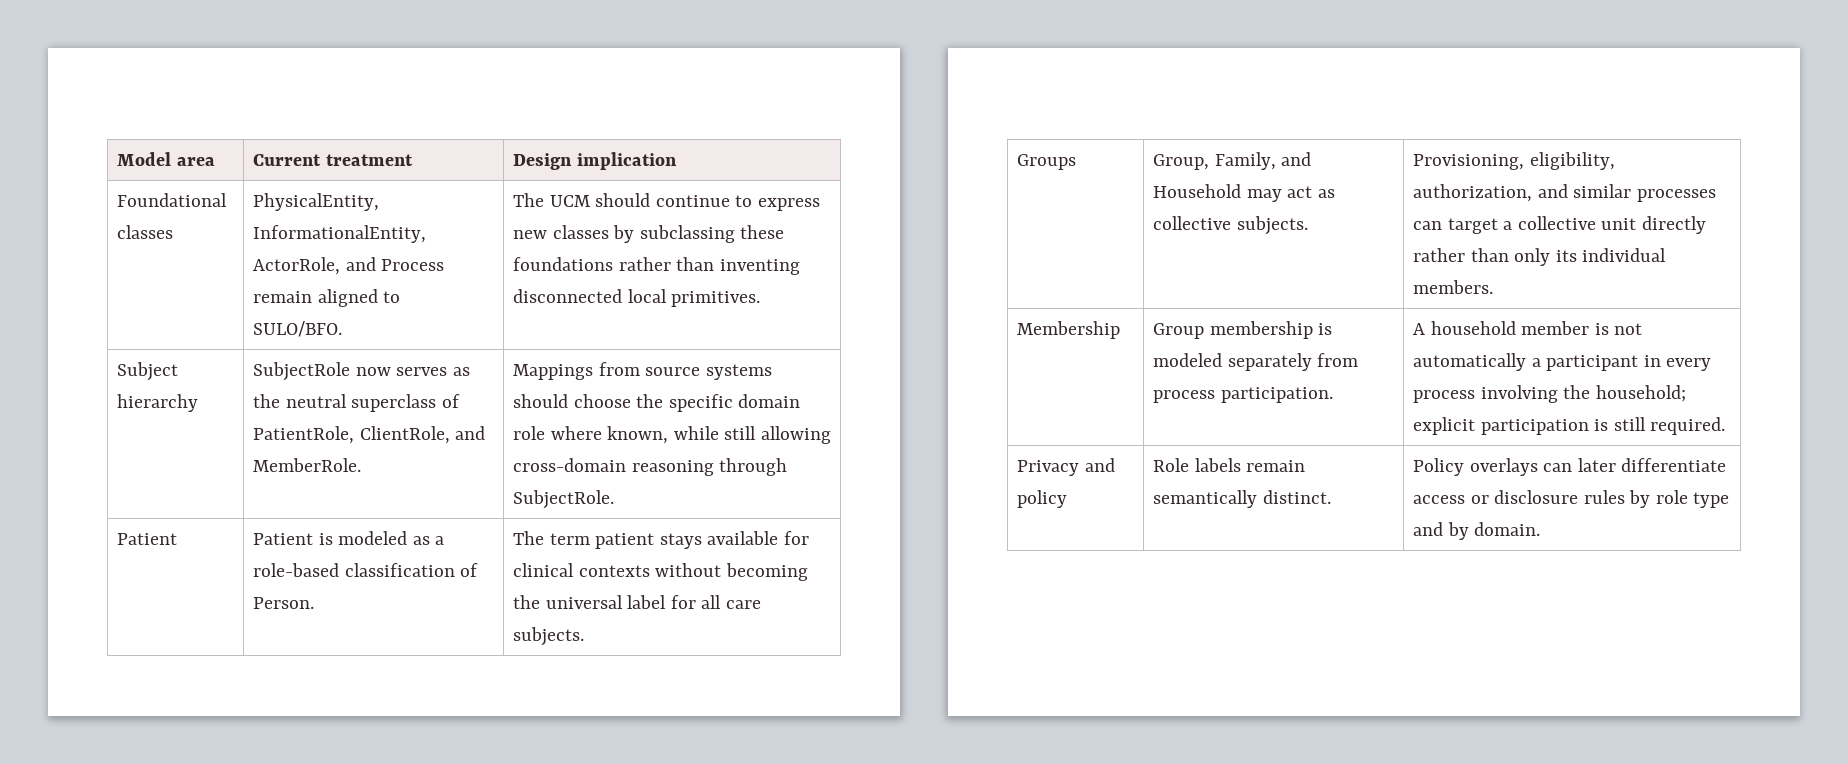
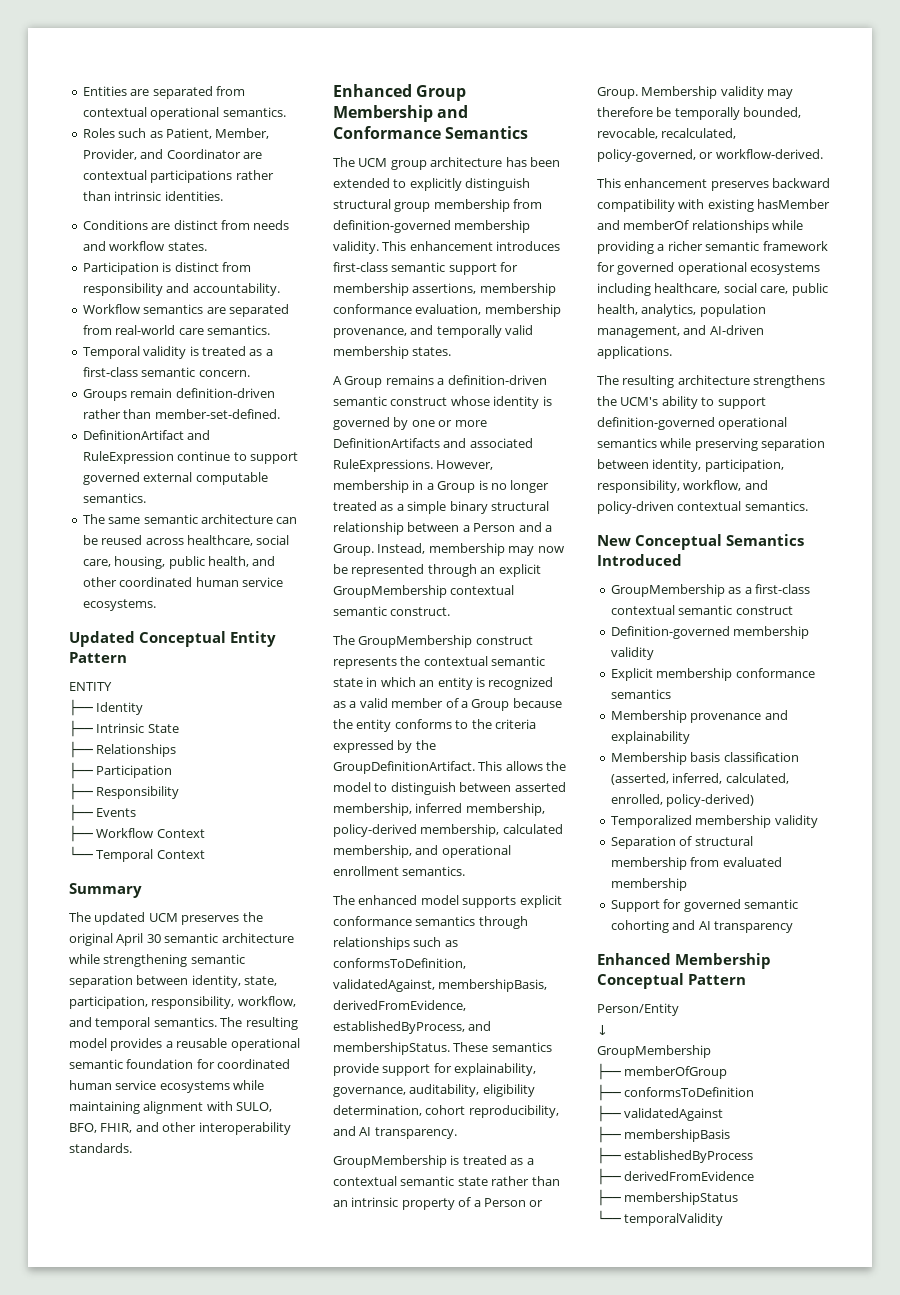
[117,152,215,166] [253,154,413,166] [513,152,677,170] [117,193,228,207] [117,225,174,239] [253,193,380,211] [253,225,427,243] [253,257,445,275] [253,289,401,307] [253,321,343,337] [513,193,820,211] [513,225,785,243] [513,257,800,275] [513,289,761,307] [117,362,179,381] [117,394,199,412] [253,362,470,381] [253,394,460,412] [253,426,486,444] [253,458,362,472] [513,362,772,380] [513,394,801,412] [513,426,831,444] [513,458,788,476] [513,490,615,509] [117,533,178,545] [253,531,445,545] [253,563,479,577] [253,597,315,609] [513,531,809,549] [513,563,808,581] [513,595,761,609] [513,627,585,646] [1017,154,1077,170] [1153,152,1312,170] [1153,184,1335,202] [1153,216,1308,235] [1413,152,1615,170] [1413,184,1716,202] [1413,216,1706,234] [1413,248,1667,266] [1413,280,1494,294] [1017,321,1121,339] [1153,321,1333,339] [1153,353,1359,371] [1153,387,1333,403] [1413,321,1643,335] [1413,353,1712,371] [1413,385,1686,403] [1413,417,1726,435] [1017,458,1115,476] [1017,490,1068,508] [1153,458,1306,472] [1153,490,1331,508] [1413,458,1727,476] [1413,490,1730,508] [1413,522,1541,540] Model area | Current treatment | Design implication // Foundational classes | PhysicalEntity, InformationalEntity, ActorRole, and Process remain aligned to SULO/BFO. | The UCM should continue to express new classes by subclassing these foundations rather than inventing disconnected local primitives. // Subject hierarchy | SubjectRole now serves as the neutral superclass of PatientRole, ClientRole, and MemberRole. | Mappings from source systems should choose the specific domain role where known, while still allowing cross-domain reasoning through SubjectRole. // Patient | Patient is modeled as a role-based classification of Person. | The term patient stays available for clinical contexts without becoming the universal label for all care subjects. // Groups | Group, Family, and Household may act as collective subjects. | Provisioning, eligibility, authorization, and similar processes can target a collective unit directly rather than only its individual members. // Membership | Group membership is modeled separately from process participation. | A household member is not automatically a participant in every process involving the household; explicit participation is still required. // Privacy and policy | Role labels remain semantically distinct. | Policy overlays can later differentiate access or disclosure rules by role type and by domain. -> [82,86,245,99] [82,107,286,120] [82,128,270,139] [82,149,262,160] [82,170,274,183] [82,191,223,201] [82,220,290,230] [82,241,207,251] [82,262,251,275] [82,283,280,296] [82,304,289,317] [82,325,270,335] [82,346,273,359] [82,367,250,377] [82,388,275,401] [82,409,280,419] [82,430,211,440] [82,451,298,464] [82,472,268,485] [82,493,146,503] [82,514,298,524] [82,535,290,546] [82,556,276,569] [82,577,283,587] [82,599,156,611] [69,631,276,647] [69,652,127,663] [69,682,112,691] [69,699,144,716] [69,720,179,737] [69,741,177,758] [69,762,173,779] [69,783,180,800] [69,804,137,821] [69,825,205,842] [69,846,205,862] [69,883,142,898] [69,912,263,925] [69,933,294,946] [69,954,245,967] [69,975,278,988] [69,996,296,1009] [69,1017,298,1030] [69,1038,300,1051] [69,1059,291,1069] [69,1080,265,1093] [69,1101,273,1114] [69,1122,291,1135] [69,1143,132,1153] [333,84,467,101] [333,105,469,122] [333,126,529,139] [333,157,560,170] [333,178,531,191] [333,199,543,212] [333,220,531,233] [333,241,561,254] [333,262,519,275] [333,283,556,296] [333,304,561,317] [333,325,534,338] [333,346,452,359] [333,375,547,388] [333,396,552,409] [333,417,487,430] [333,438,533,448] [333,459,494,472] [333,480,550,493] [333,501,549,514] [333,522,552,535] [333,543,564,556] [333,564,541,577] [333,585,515,598] [333,606,451,616] [333,635,533,648] [333,656,546,669] [333,677,554,690] [333,698,562,711] [333,719,536,732] [333,740,436,753] [333,761,567,774] [333,782,566,795] [333,803,545,816] [333,824,563,837] [333,845,511,858] [333,866,466,876] [333,895,562,908] [333,916,528,929] [333,937,458,950] [333,958,466,969] [333,979,548,992] [333,1000,466,1011] [333,1021,492,1034] [333,1042,552,1055] [333,1063,537,1076] [333,1084,535,1097] [333,1105,559,1118] [333,1126,457,1139] [333,1155,534,1168] [333,1176,560,1186] [333,1197,544,1210] [597,86,794,99] [597,107,802,120] [597,128,737,139] [597,149,823,162] [597,178,831,191] [597,199,831,212] [597,220,804,233] [597,241,828,254] [597,262,821,275] [597,283,828,296] [597,304,766,317] [597,325,764,338] [597,346,672,359] [597,375,826,388] [597,396,766,409] [597,417,788,430] [597,438,826,451] [597,459,784,472] [597,480,768,493] [597,501,808,514] [597,534,804,550] [597,554,682,566] [610,584,810,597] [610,605,793,615] [610,626,810,639] [610,647,654,660] [610,668,815,681] [610,689,671,699] [610,710,788,723] [610,731,690,744] [610,752,799,765] [610,773,789,785] [610,794,755,807] [610,815,818,828] [610,836,753,849] [610,857,782,870] [610,878,687,891] [610,899,798,912] [610,920,793,933] [597,953,771,969] [597,973,746,989] [597,1003,679,1016] [597,1025,608,1035] [597,1045,711,1058] [597,1063,728,1080] [597,1084,755,1101] [597,1105,724,1122] [597,1126,731,1143] [597,1147,754,1164] [597,1168,755,1185] [597,1189,739,1206] [597,1210,724,1226] Entities are separated from contextual operational semantics. // Roles such as Patient, Member, Provider, and Coordinator are contextual participations rather than intrinsic identities. // Conditions are distinct from needs and workflow states. // Participation is distinct from responsibility and accountability. // Workflow semantics are separated from real-world care semantics. // Temporal validity is treated as a first-class semantic concern. // Groups remain definition-driven rather than member-set-defined. // DefinitionArtifact and RuleExpression continue to support governed external computable semantics. // The same semantic architecture can be reused across healthcare, social care, housing, public health, and other coordinated human service ecosystems. // Updated Conceptual Entity Pattern // ENTITY // ├── Identity // ├── Intrinsic State // ├── Relationships // ├── Participation // ├── Responsibility // ├── Events // ├── Workflow Context // └── Temporal Context // Summary // The updated UCM preserves the original April 30 semantic architecture while strengthening semantic separation between identity, state, participation, responsibility, workflow, and temporal semantics. The resulting model provides a reusable operational semantic foundation for coordinated human service ecosystems while maintaining alignment with SULO, BFO, FHIR, and other interoperability standards. // Enhanced Group Membership and Conformance Semantics // The UCM group architecture has been extended to explicitly distinguish structural group membership from definition-governed membership validity. This enhancement introduces first-class semantic support for membership assertions, membership conformance evaluation, membership provenance, and temporally valid membership states. // A Group remains a definition-driven semantic construct whose identity is governed by one or more DefinitionArtifacts and associated RuleExpressions. However, membership in a Group is no longer treated as a simple binary structural relationship between a Person and a Group. Instead, membership may now be represented through an explicit GroupMembership contextual semantic construct. // The GroupMembership construct represents the contextual semantic state in which an entity is recognized as a valid member of a Group because the entity conforms to the criteria expressed by the GroupDefinitionArtifact. This allows the model to distinguish between asserted membership, inferred membership, policy-derived membership, calculated membership, and operational enrollment semantics. // The enhanced model supports explicit conformance semantics through relationships such as conformsToDefinition, validatedAgainst, membershipBasis, derivedFromEvidence, establishedByProcess, and membershipStatus. These semantics provide support for explainability, governance, auditability, eligibility determination, cohort reproducibility, and AI transparency. // GroupMembership is treated as a contextual semantic state rather than an intrinsic property of a Person or Group. Membership validity may therefore be temporally bounded, revocable, recalculated, policy-governed, or workflow-derived. // This enhancement preserves backward compatibility with existing hasMember and memberOf relationships while providing a richer semantic framework for governed operational ecosystems including healthcare, social care, public health, analytics, population management, and AI-driven applications. // The resulting architecture strengthens the UCM's ability to support definition-governed operational semantics while preserving separation between identity, participation, responsibility, workflow, and policy-driven contextual semantics. // New Conceptual Semantics Introduced // GroupMembership as a first-class contextual semantic construct // Definition-governed membership validity // Explicit membership conformance semantics // Membership provenance and explainability // Membership basis classification (asserted, inferred, calculated, enrolled, policy-derived) // Temporalized membership validity // Separation of structural membership from evaluated membership // Support for governed semantic cohorting and AI transparency // Enhanced Membership Conceptual Pattern // Person/Entity // ↓ // GroupMembership // ├── memberOfGroup // ├── conformsToDefinition // ├── validatedAgainst // ├── membershipBasis // ├── establishedByProcess // ├── derivedFromEvidence // ├── membershipStatus // └── temporalValidity

